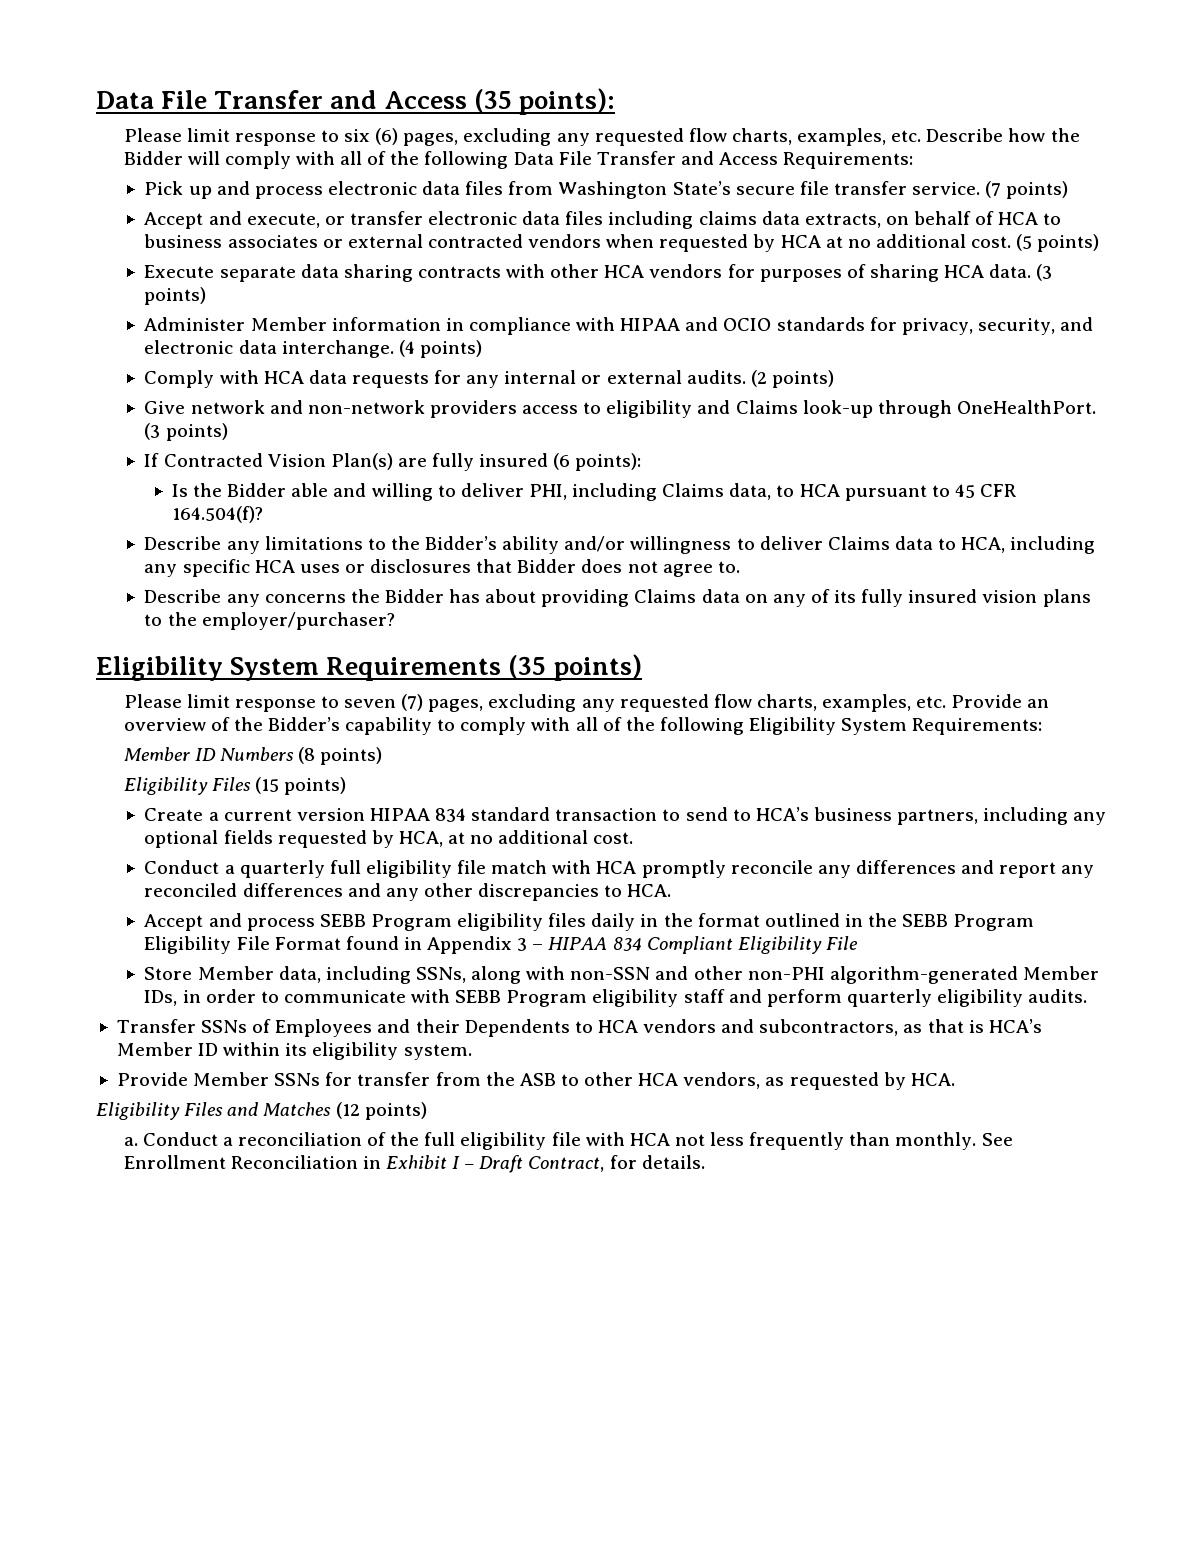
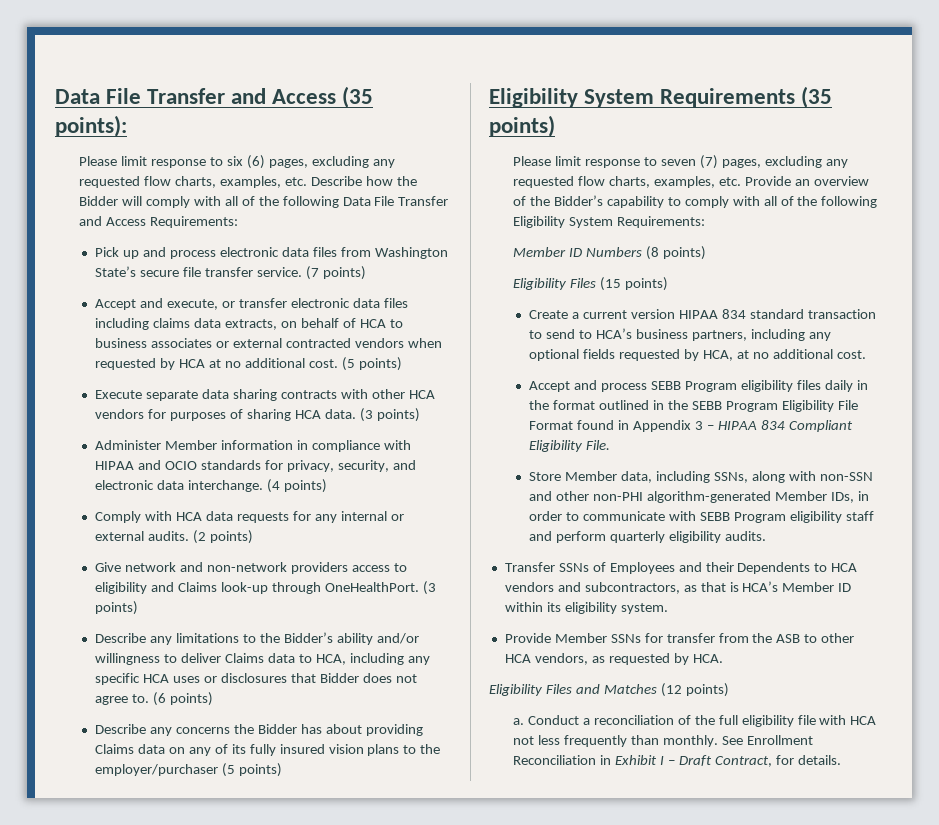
[144,453,642,471] [171,483,1017,501] [171,506,263,523] // If Contracted Vision Plan(s) are fully insured (6 points): // Is the Bidder able and willing to deliver PHI, including Claims data, to HCA pursuant to 45 CFR 164.504(f)? -> (139, 608) none
(740, 567) none -> [153,692,213,706] (6 points)
[201,612,395,630] employer/purchaser? -> [95,763,283,777] employer/purchaser (5 points)
[144,860,1095,878] [144,883,672,901] // Conduct a quarterly full eligibility file match with HCA promptly reconcile any differences and report any reconciled differences and any other discrepancies to HCA. -> (866, 354) none
[825,936,858,950] File -> [586,440,611,450] File.

